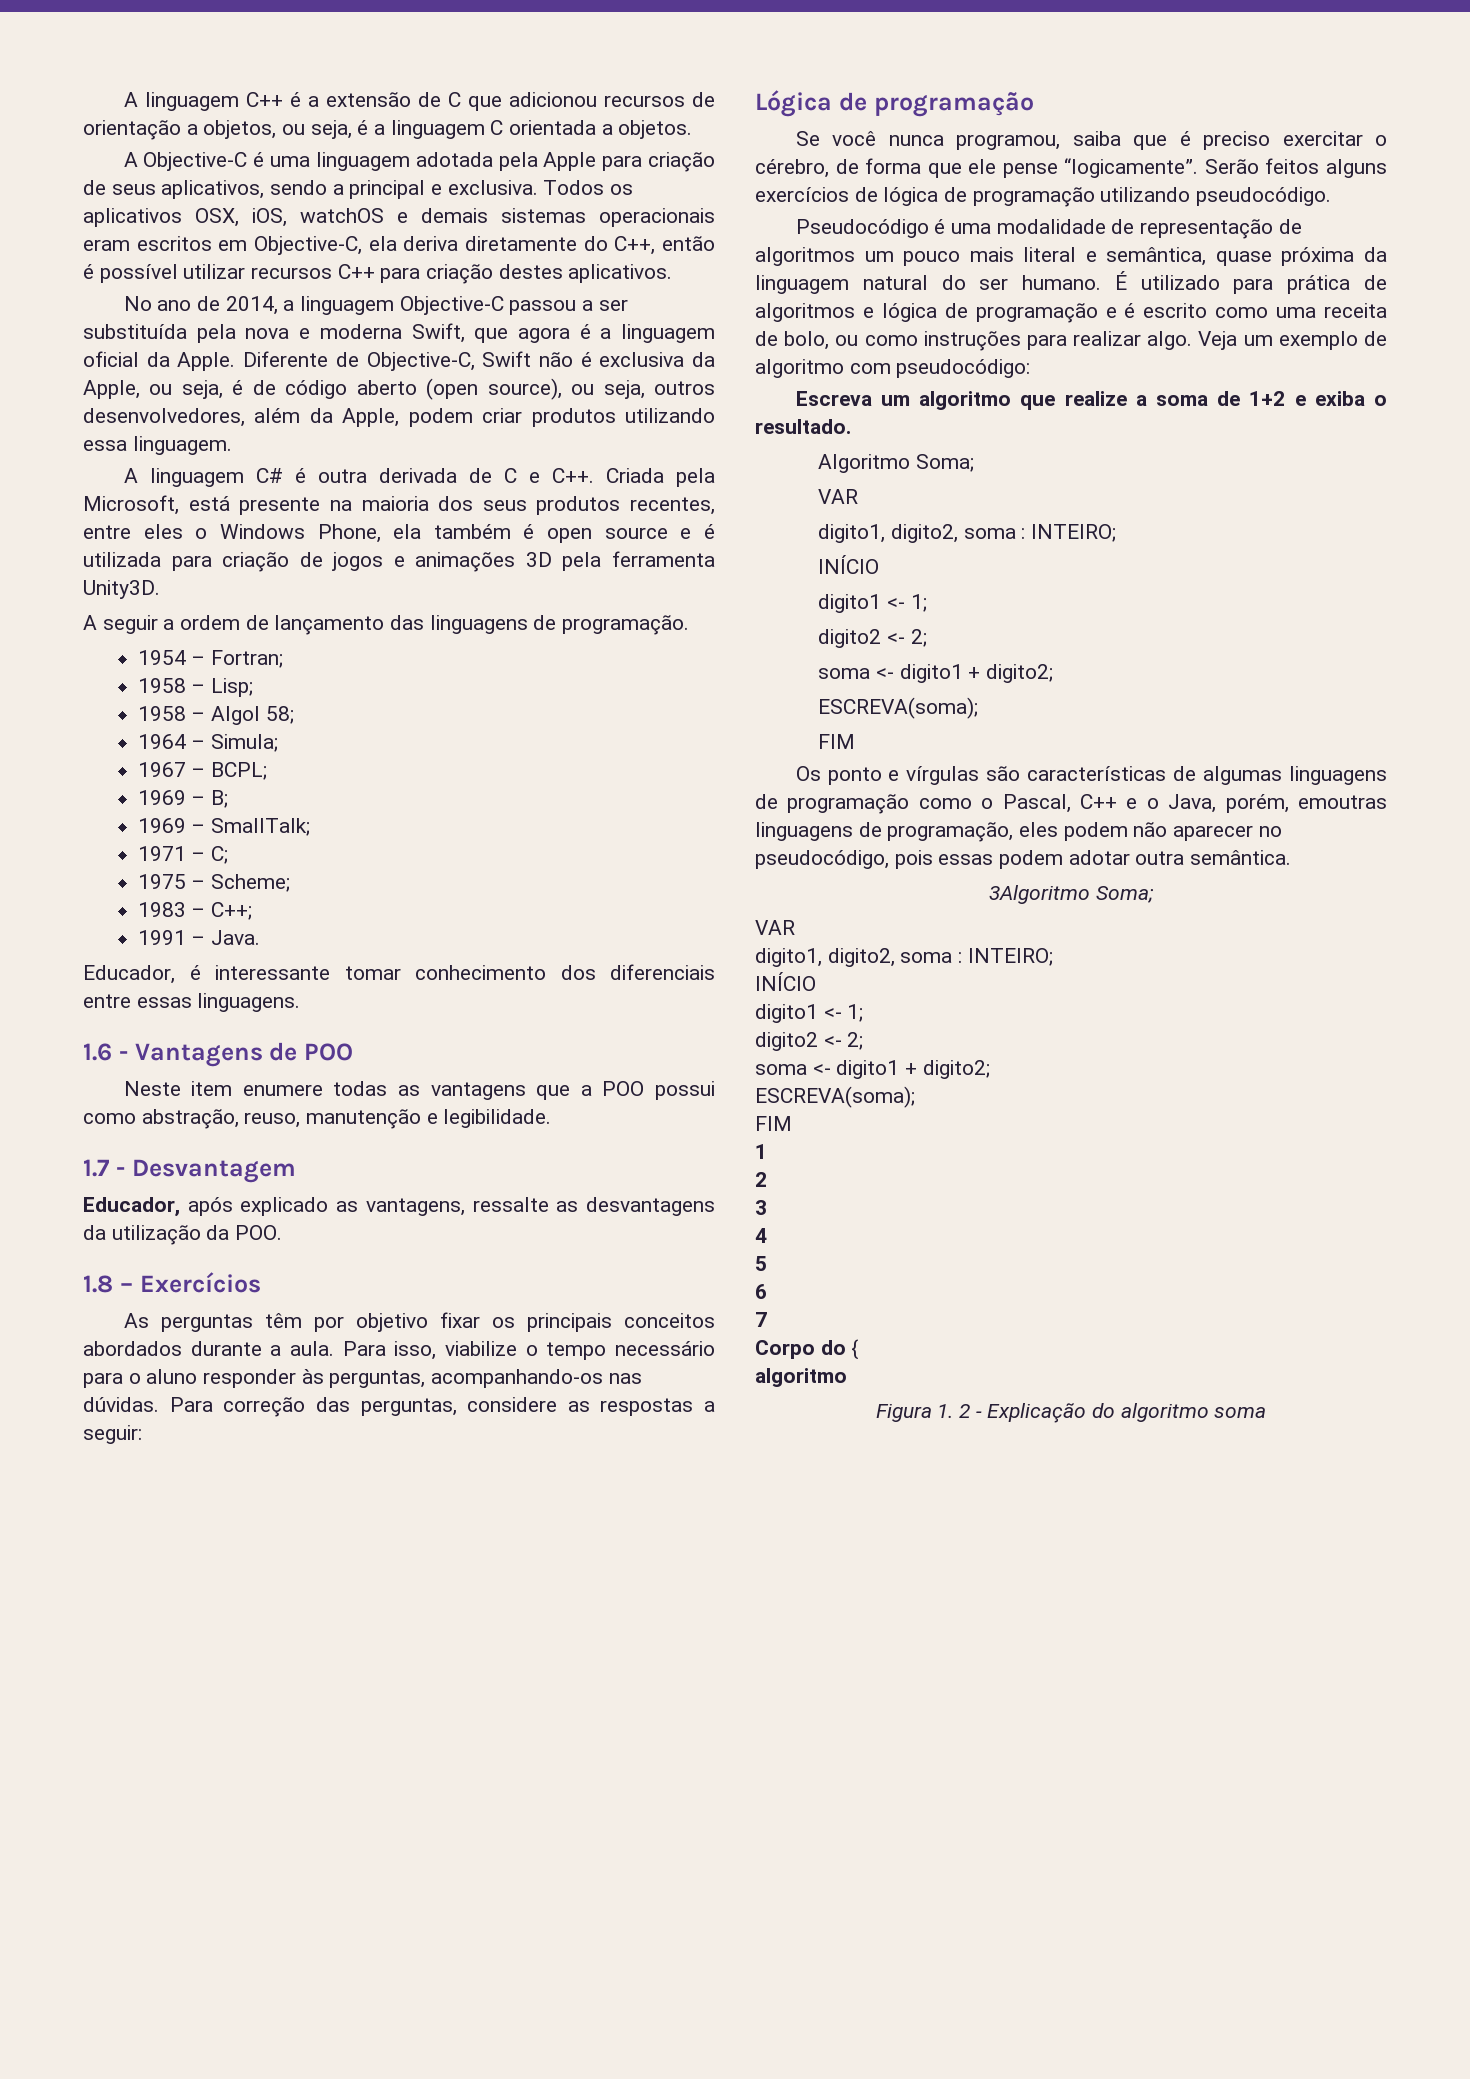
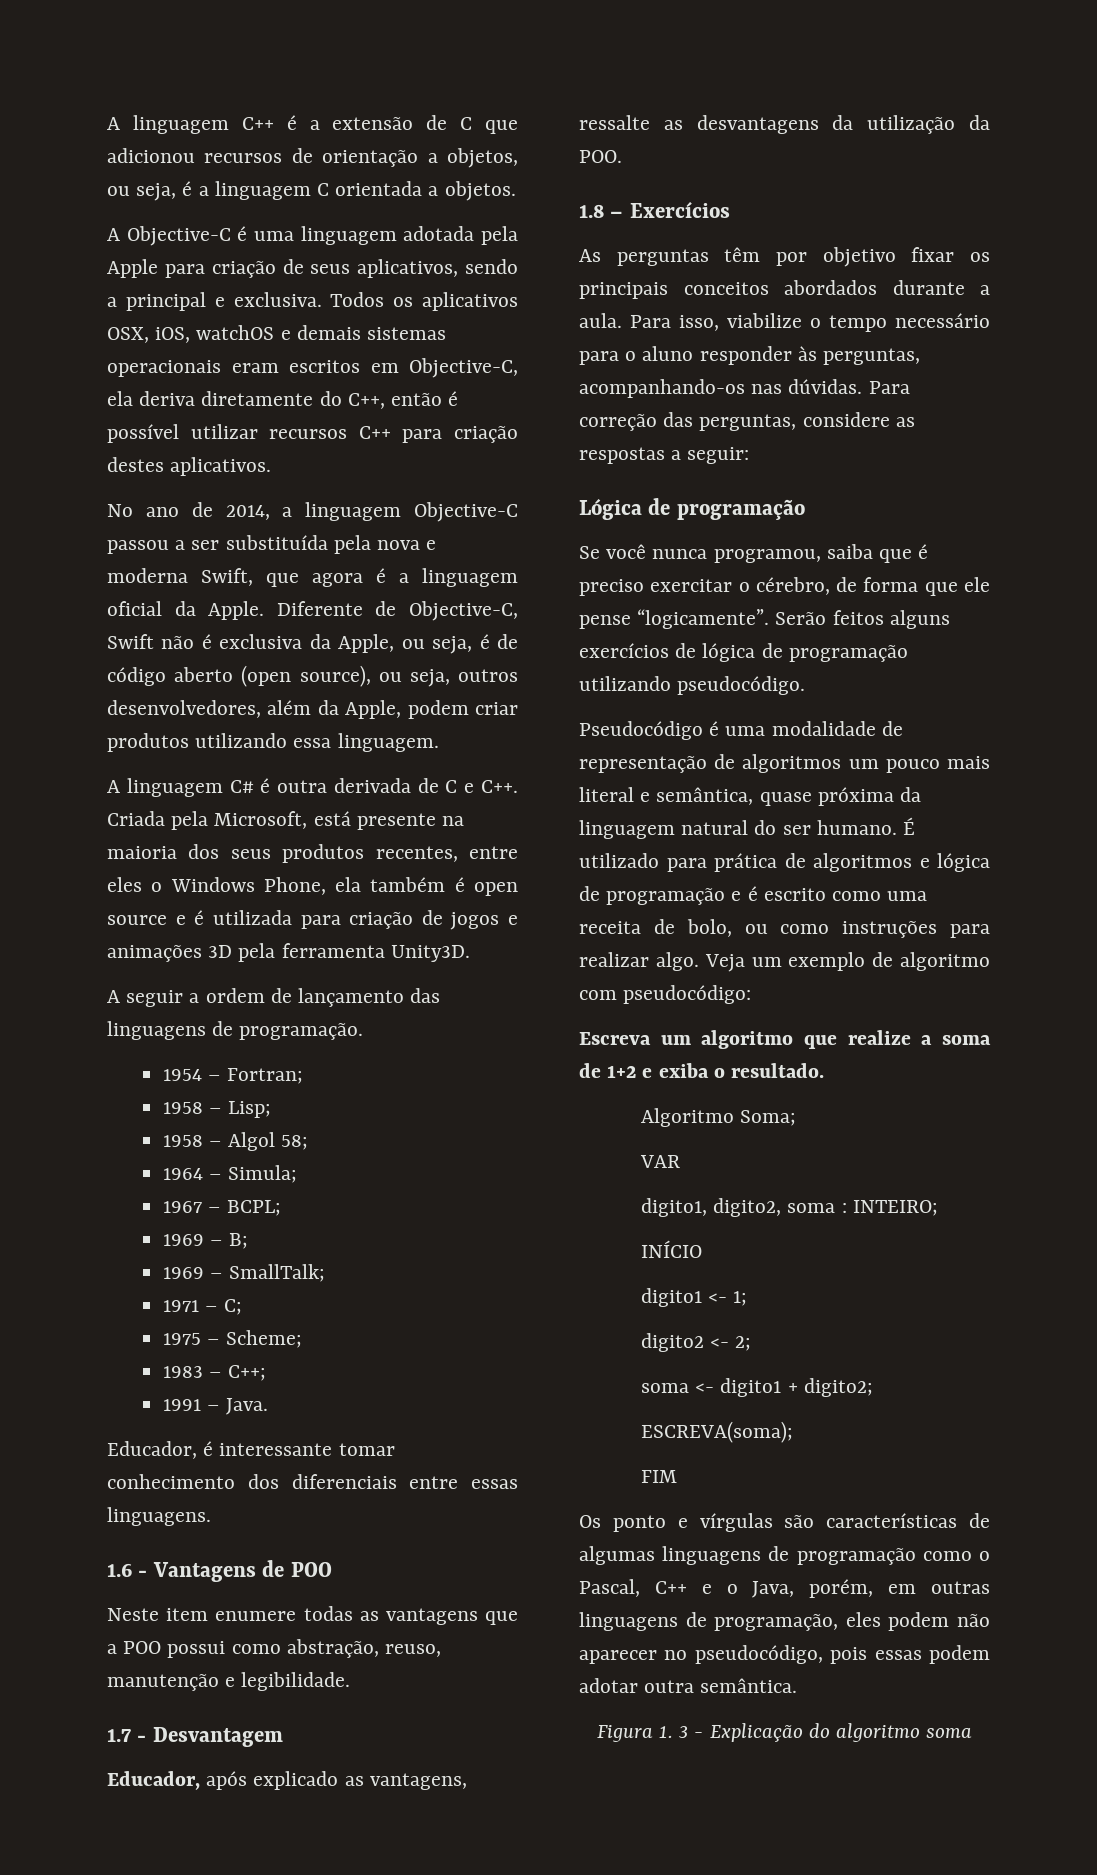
[1298,795,1387,809] emoutras -> [888,1581,990,1594] em outras
[989,885,1154,904] [755,920,795,935] [755,948,1053,967] [755,972,816,991] [755,1004,864,1023] [755,1032,864,1051] [755,1060,990,1079] [755,1086,915,1108] [755,1116,792,1131] [755,1144,767,1159] [755,1172,767,1187] [755,1200,767,1215] [755,1228,767,1243] [755,1256,767,1271] [755,1284,767,1299] [755,1312,767,1327] [755,1339,860,1360] [755,1368,847,1387] // 3Algoritmo Soma; // VAR // digito1, digito2, soma : INTEIRO; // INÍCIO // digito1 <- 1; // digito2 <- 2; // soma <- digito1 + digito2; // ESCREVA(soma); // FIM // 1 // 2 // 3 // 4 // 5 // 6 // 7 // Corpo do { // algoritmo -> (798, 1685) none
[958,1404,970,1418] 2 -> [679,1726,689,1738] 3

